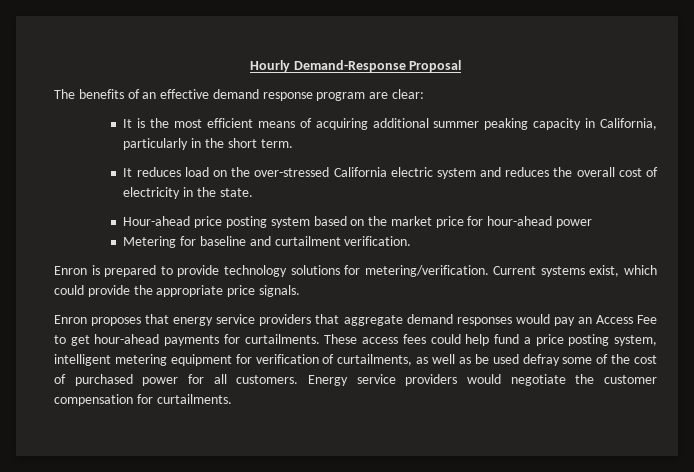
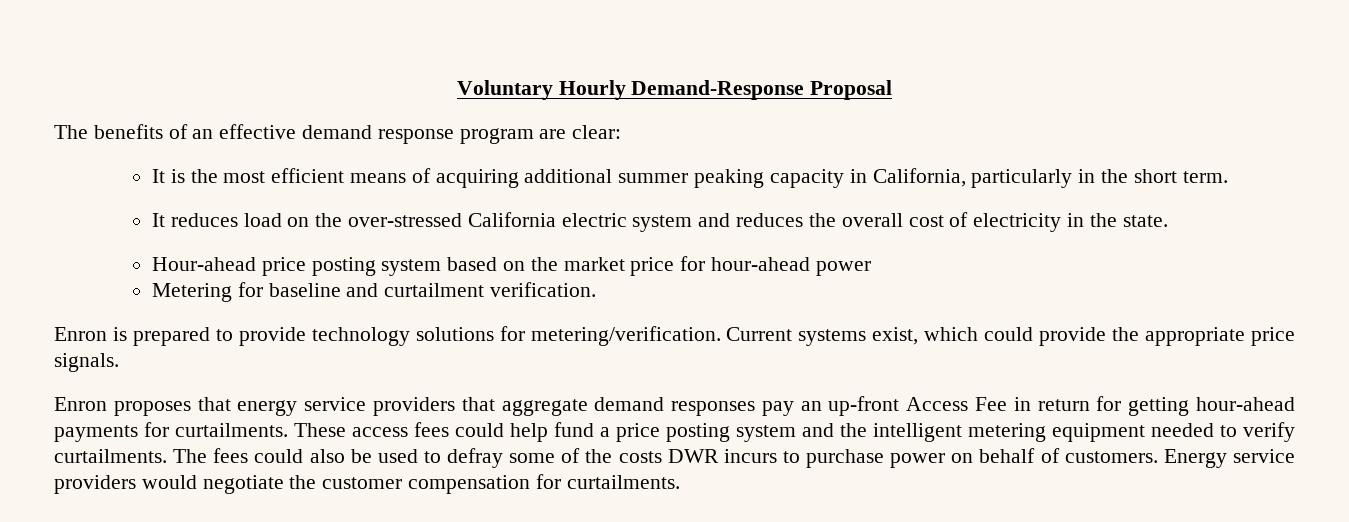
(249, 66) none -> [456,80,553,100] Voluntary
[515,314,550,324] would -> (756, 408) none
(592, 320) none -> [828,396,900,416] up-front
[54,335,90,346] to get -> [1013,396,1190,416] in return for getting
[614,335,658,346] [54,354,471,366] system, intelligent metering equipment for verification of curtailments, as well as -> [736,422,1295,442] [54,448,345,463] system and the intelligent metering equipment needed to verify curtailments. The fees could also
(519, 359) none -> [423,451,441,463] to
[634,355,657,364] [54,374,227,386] cost of purchased power for all -> [618,448,1060,468] costs DWR incurs to purchase power on behalf of

